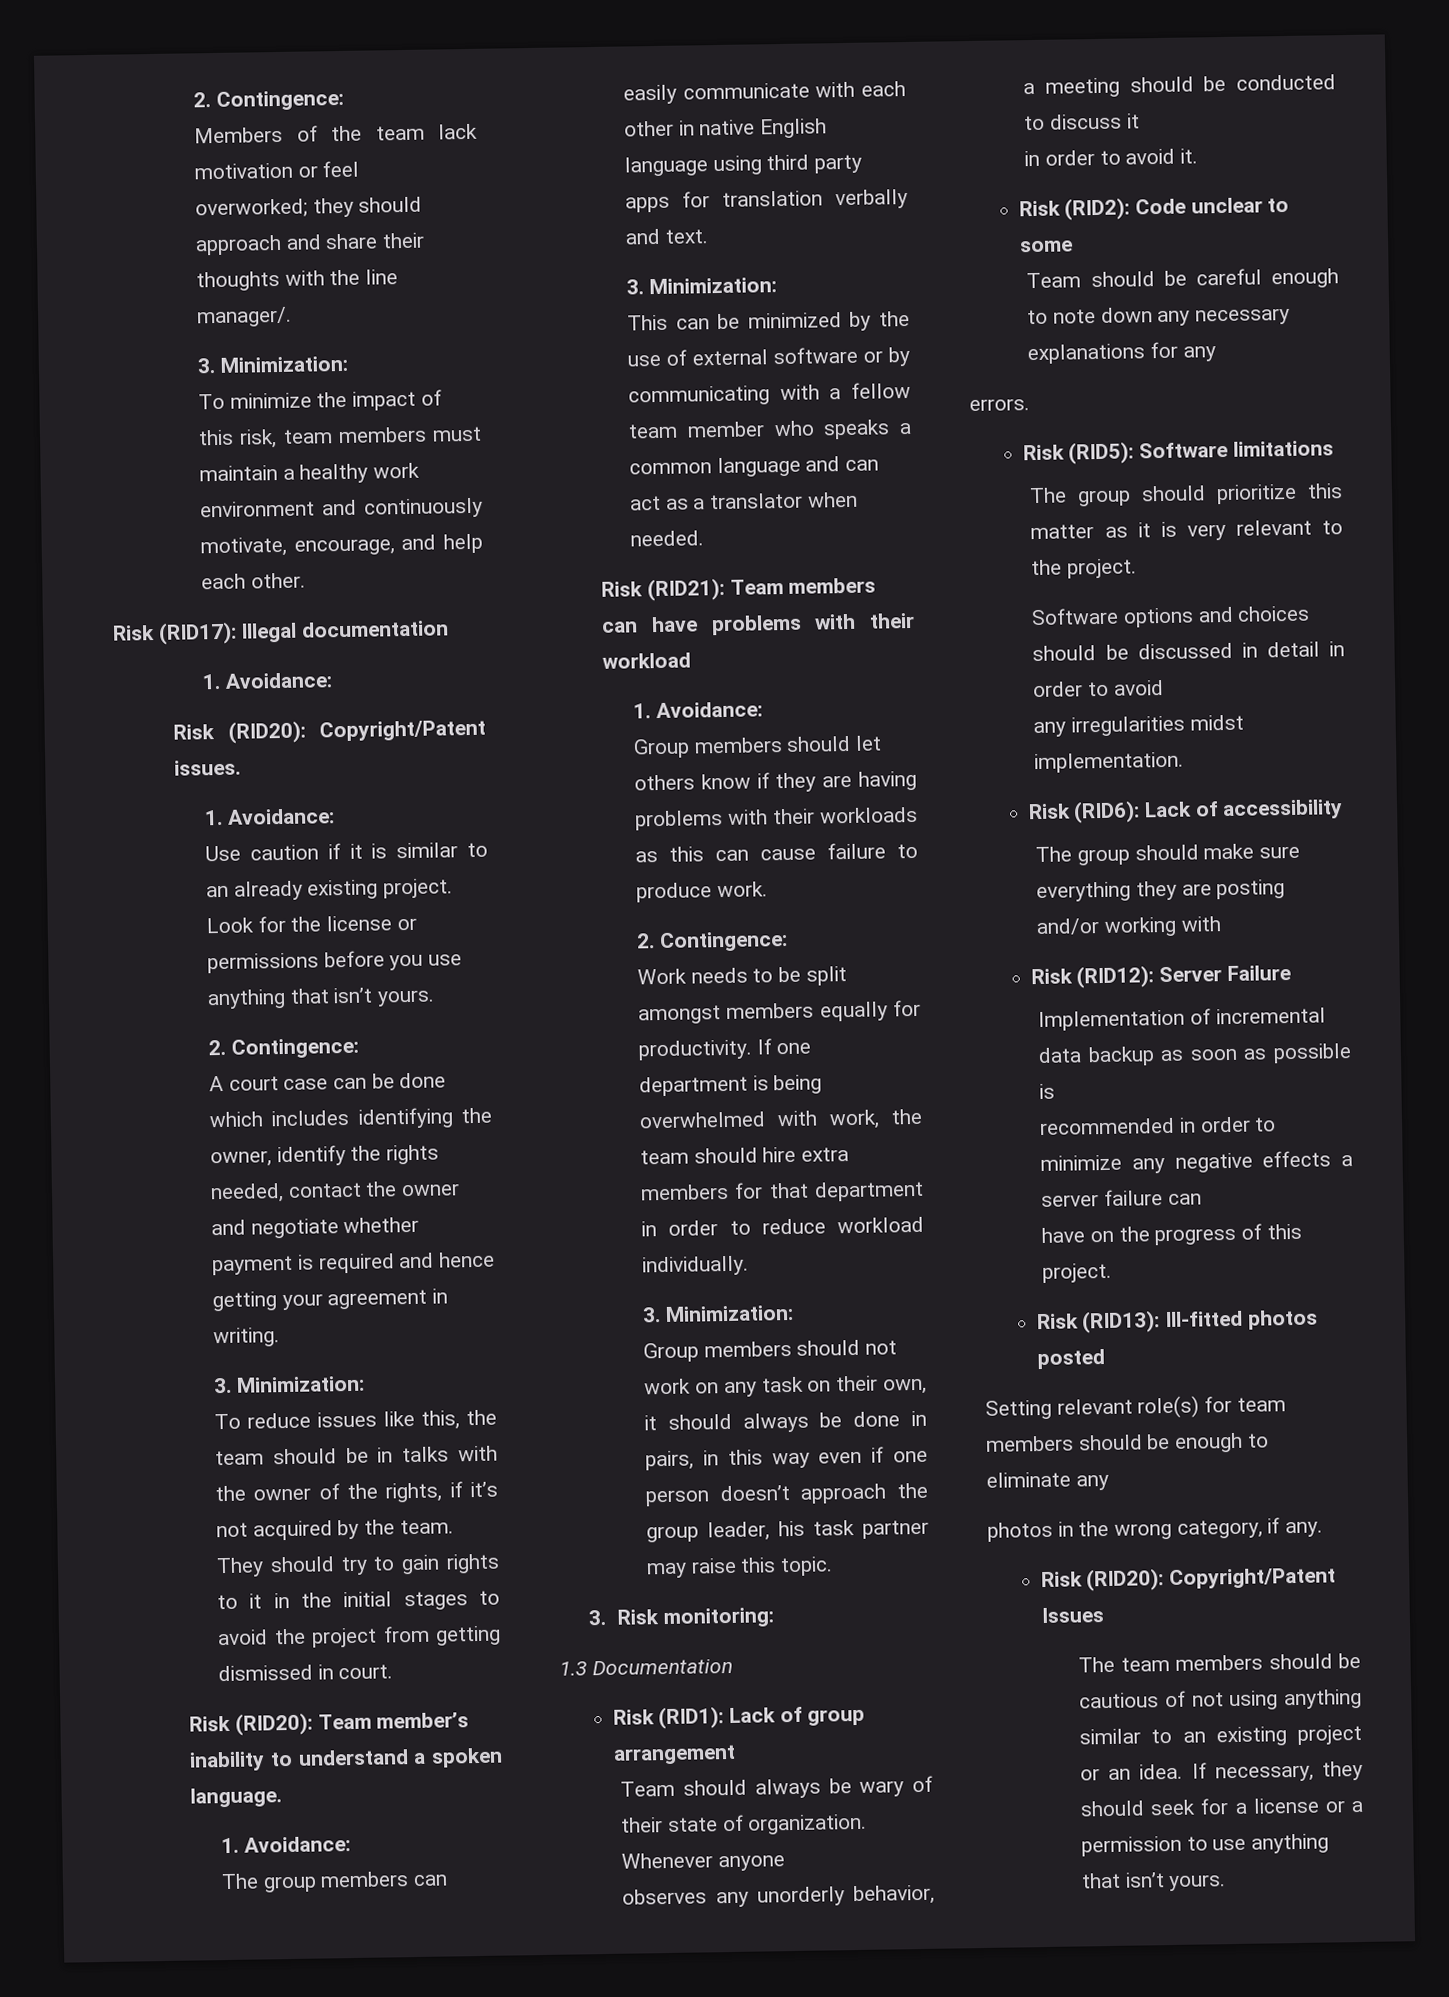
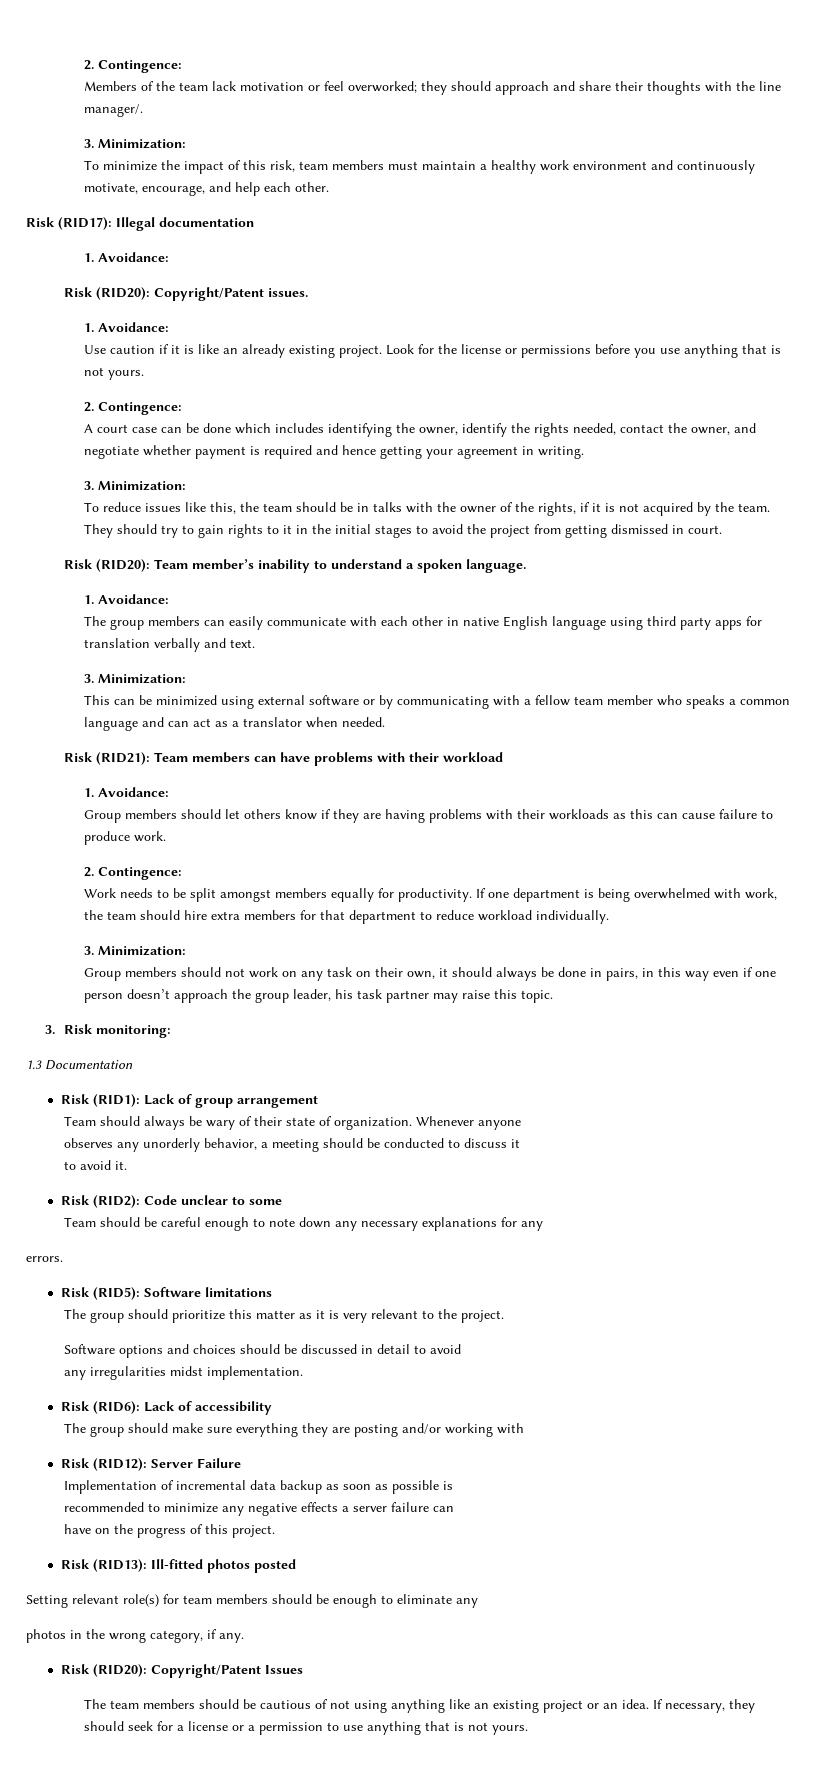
[396,842,488,859] similar to -> [197,344,219,354] like
[333,987,374,1004] isn’t -> [770,345,781,354] [83,367,104,376] is not
[401,1183,461,1197] owner -> [690,427,730,435] owner,
[470,1481,499,1498] it’s -> [591,503,615,512] it is
[849,310,910,331] [627,349,688,367] by the use of -> [220,696,254,709] using
[641,1220,719,1237] in order -> (416, 917) none
[1024,149,1096,167] in order -> (521, 1143) none
[1329,641,1345,657] [1033,681,1084,698] in order -> (411, 1349) none
[1179,1116,1251,1133] in order -> (145, 1507) none
[1079,1728,1173,1745] similar to -> [448,1699,470,1709] like
[1124,1872,1165,1888] isn’t -> [453,1722,488,1731] is not

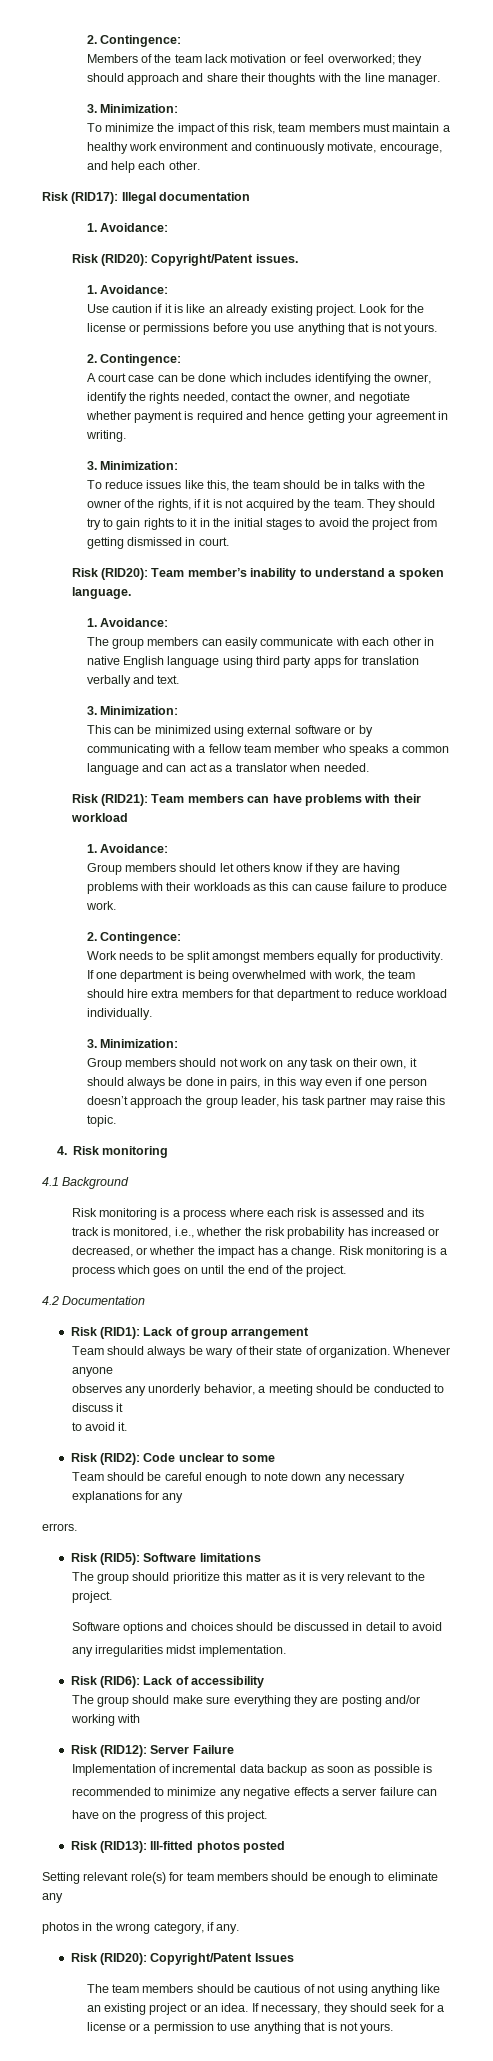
[83,104,143,117] manager/. -> [387,74,440,85] manager.
[45,1024,172,1038] [26,1060,42,1069] 3. Risk monitoring: // 1.3 -> [56,1146,169,1158] [42,1177,130,1189] [71,1208,424,1220] [71,1227,440,1239] [71,1246,447,1258] [71,1265,347,1277] [42,1296,59,1305] 4. Risk monitoring // 4.1 Background // Risk monitoring is a process where each risk is assessed and its track is monitored, i.e., whether the risk probability has increased or decreased, or whether the impact has a change. Risk monitoring is a process which goes on until the end of the project. // 4.2

